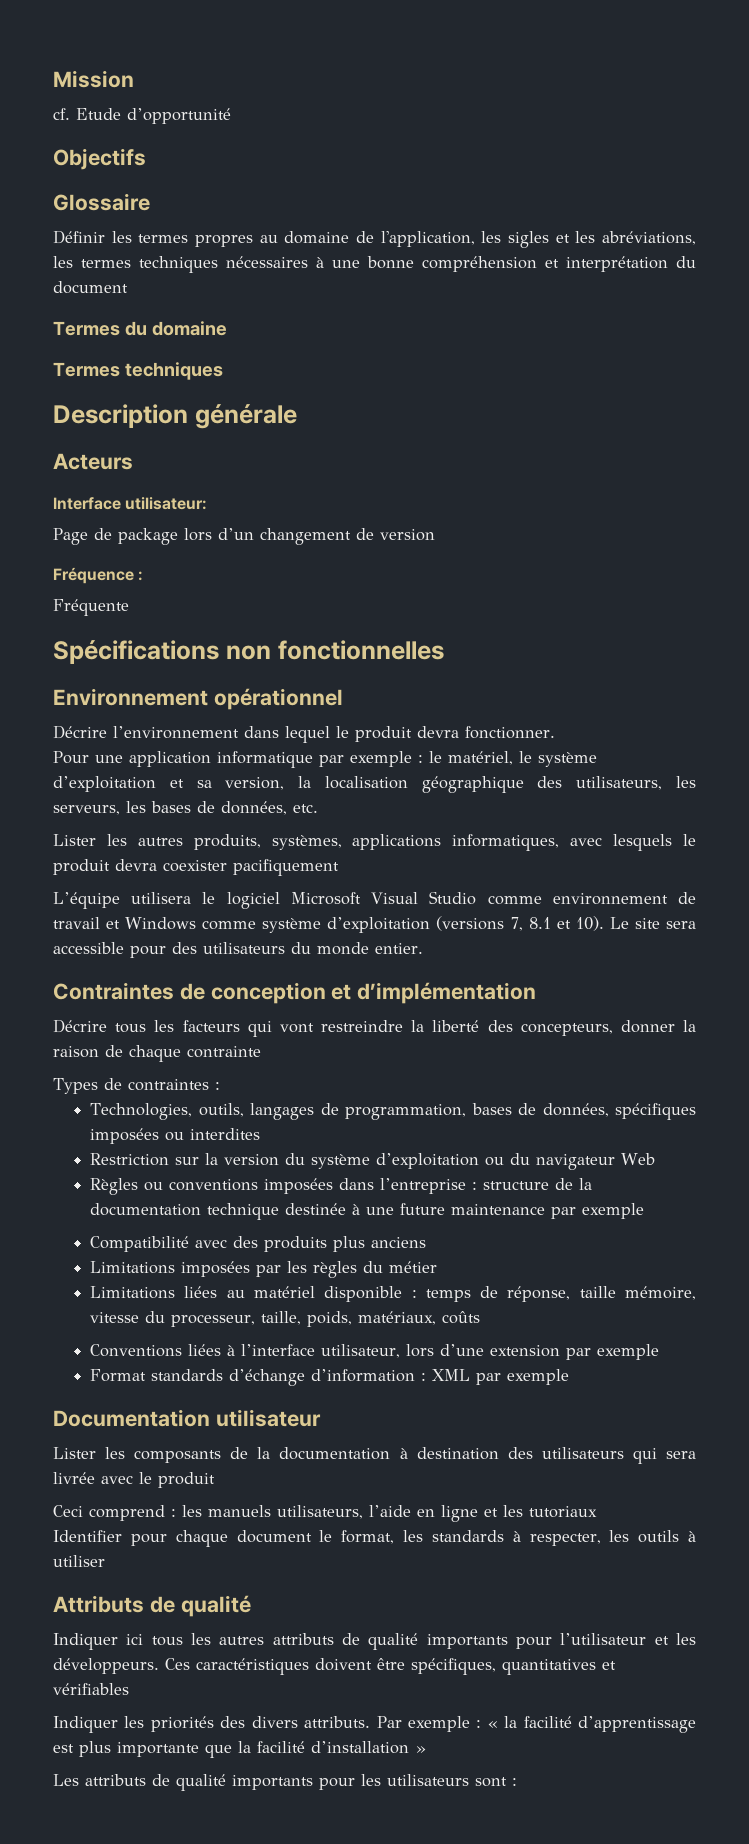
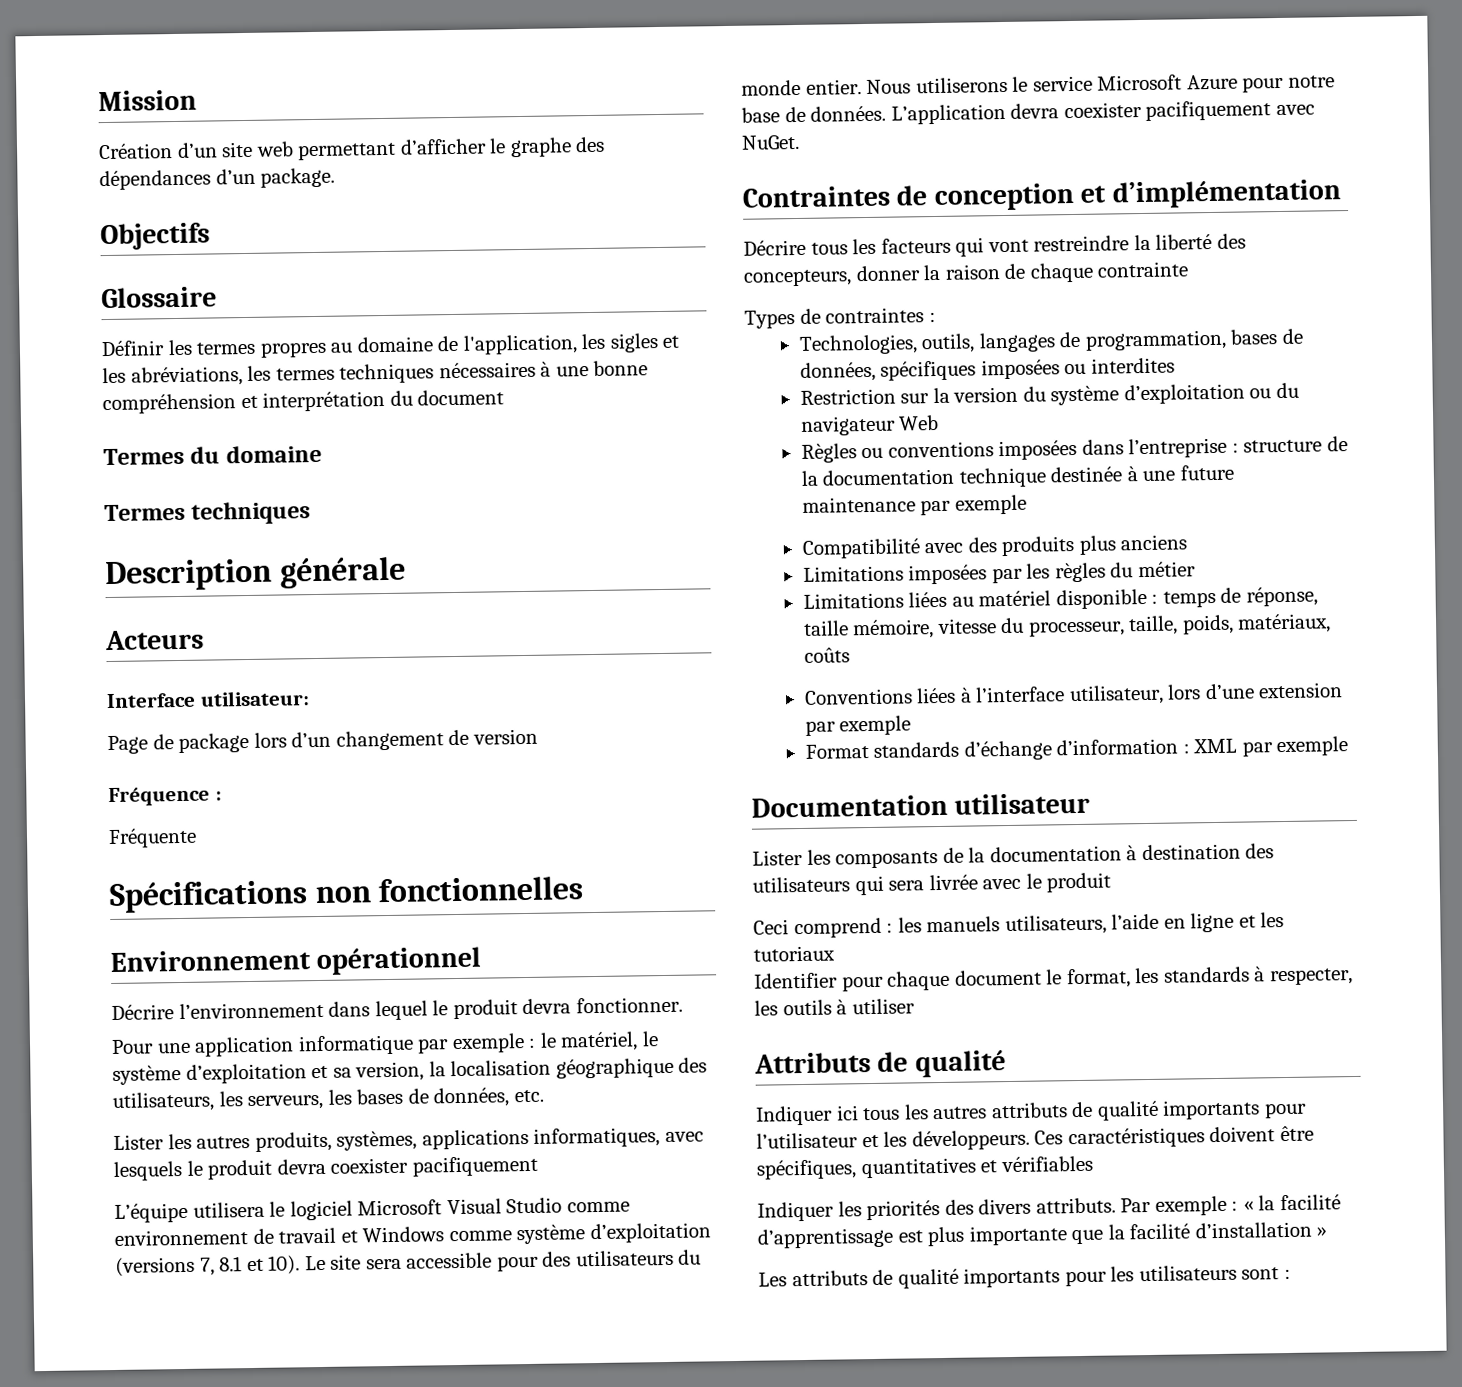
[53,108,231,124] cf. Etude d’opportunité -> [98,136,606,161] [99,167,336,191] Création d’un site web permettant d’afficher le graphe des dépendances d’un package.
(423, 948) none -> [866,74,1335,94] [741,100,1315,125] [741,134,800,150] Nous utiliserons le service Microsoft Azure pour notre base de données. L’application devra coexister pacifiquement avec NuGet.

